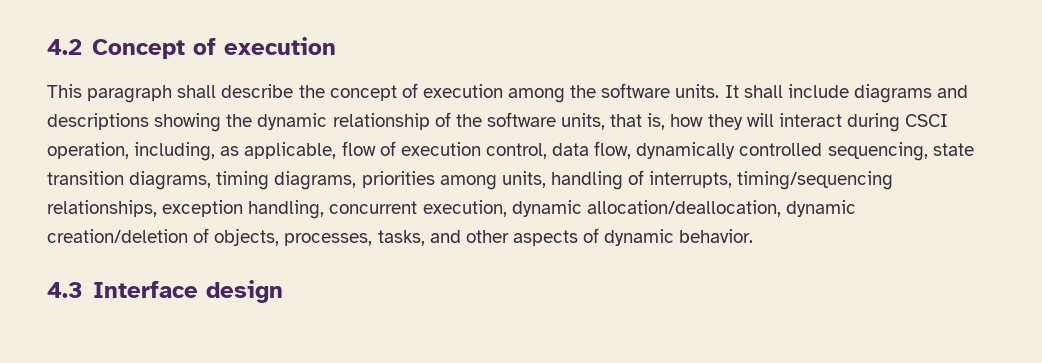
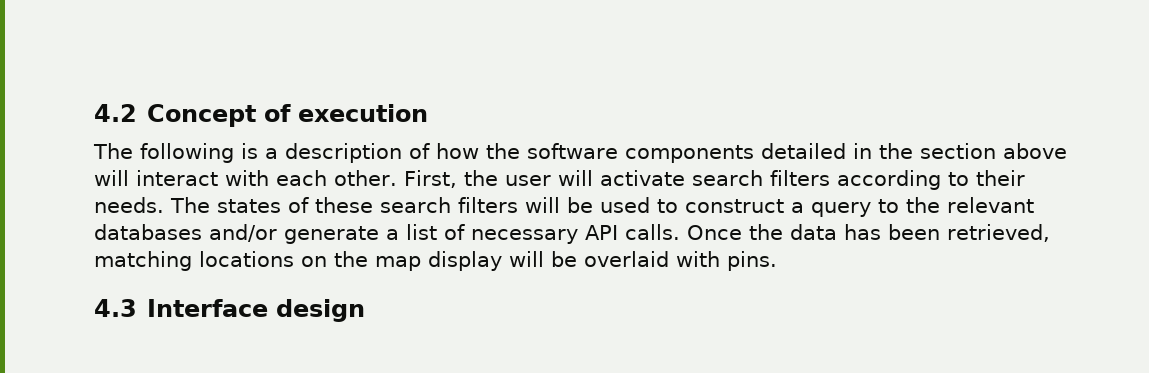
[47,83,969,103] [47,112,949,132] [47,141,974,161] [47,170,894,190] [47,200,856,219] [47,228,754,246] This paragraph shall describe the concept of execution among the software units. It shall include diagrams and descriptions showing the dynamic relationship of the software units, that is, how they will interact during CSCI operation, including, as applicable, flow of execution control, data flow, dynamically controlled sequencing, state transition diagrams, timing diagrams, priorities among units, handling of interrupts, timing/sequencing relationships, exception handling, concurrent execution, dynamic allocation/deallocation, dynamic creation/deletion of objects, processes, tasks, and other aspects of dynamic behavior. -> [93,143,1067,163] [94,170,1025,190] [94,197,1034,217] [94,224,1050,244] [94,251,777,271] The following is a description of how the software components detailed in the section above will interact with each other. First, the user will activate search filters according to their needs. The states of these search filters will be used to construct a query to the relevant databases and/or generate a list of necessary API calls. Once the data has been retrieved, matching locations on the map display will be overlaid with pins.

